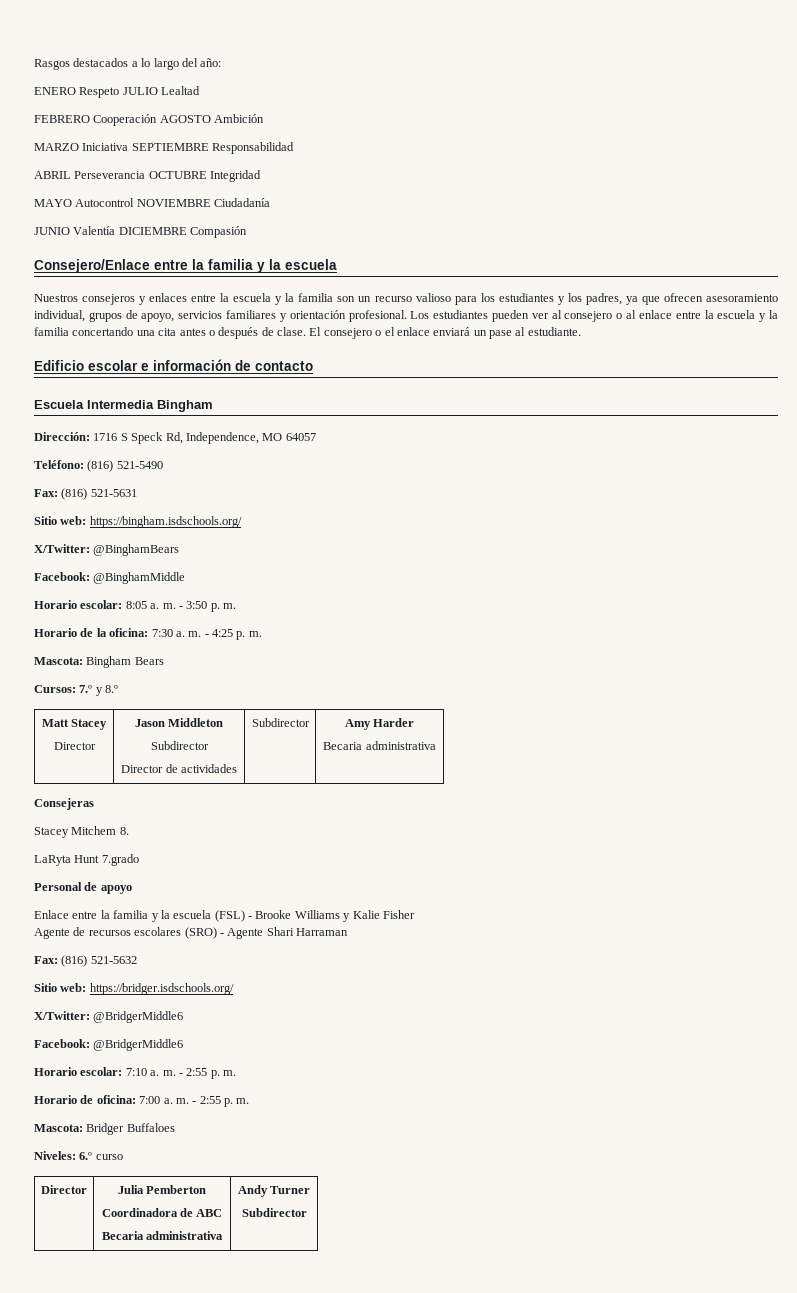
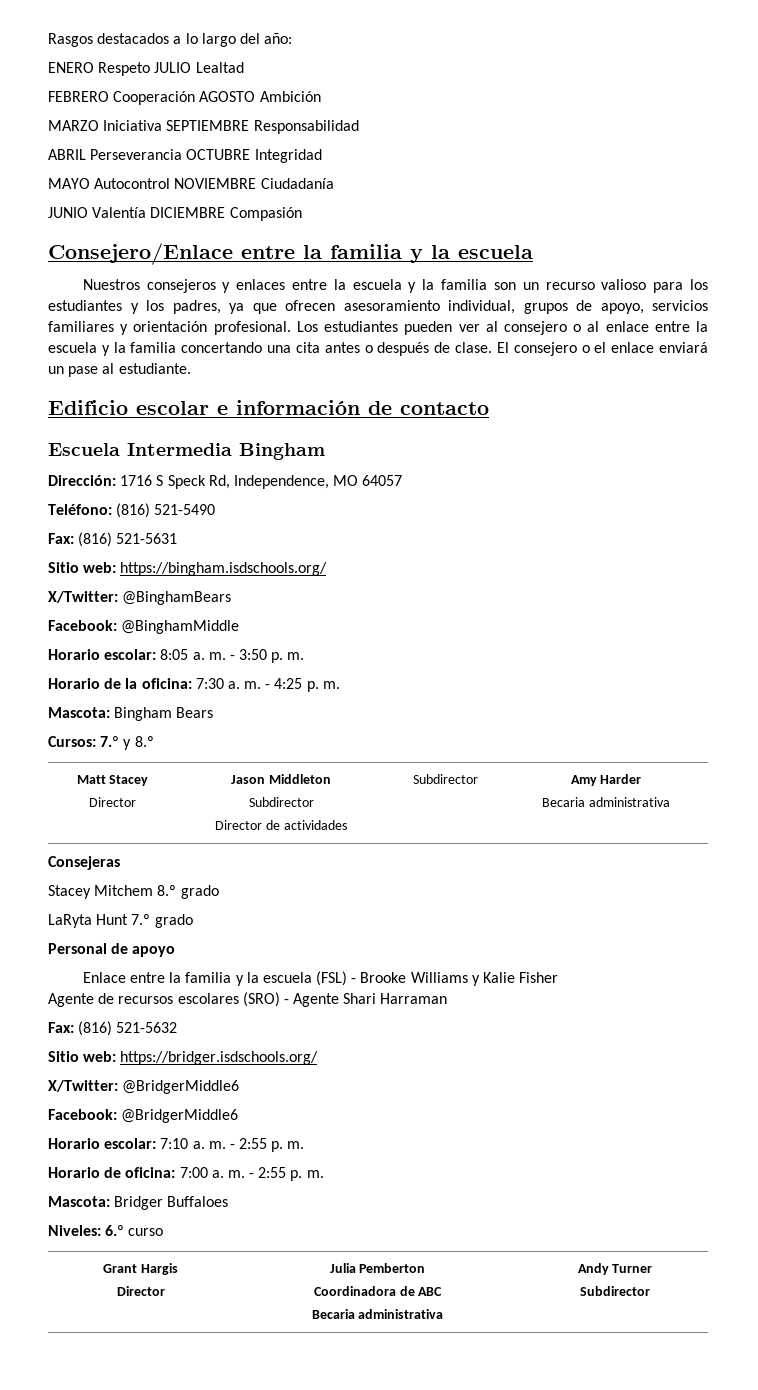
[119,827,129,835] 8. -> [157,885,219,899] 8.º grado
[101,854,139,866] 7.grado -> [131,914,193,928] 7.º grado
(123, 1157) none -> [103,1263,178,1275] Grant Hargis //

